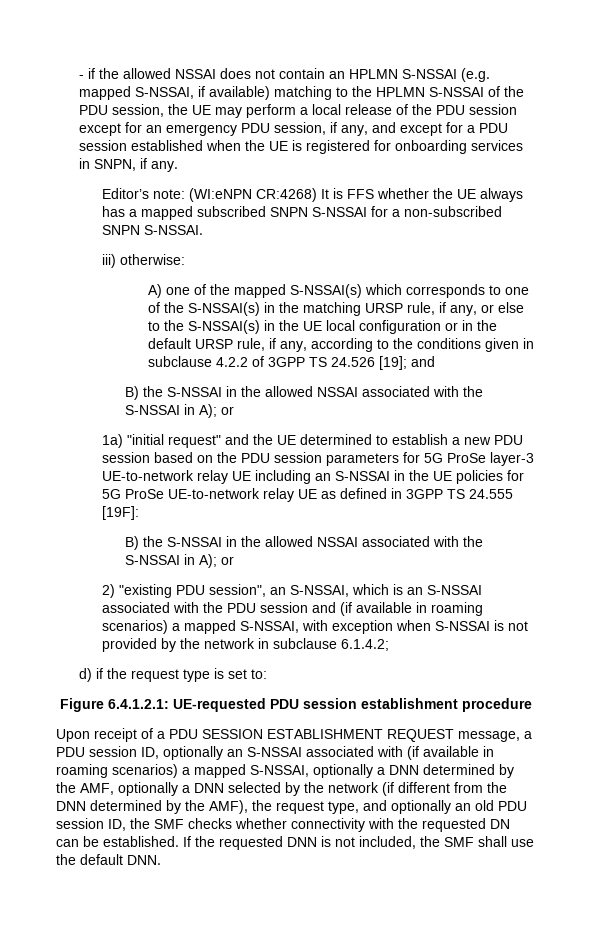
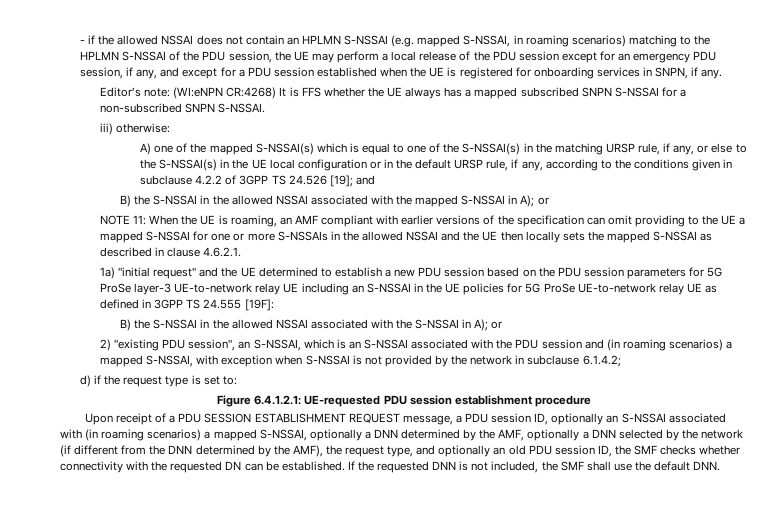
[198,86,271,100] if available) -> [513,35,626,47] in roaming scenarios)
[406,284,486,298] corresponds -> [349,143,390,155] is equal
[125,404,235,418] S-NSSAI in A); or -> [415,195,549,207] [100,215,746,227] [100,231,713,243] [100,247,242,257] mapped S-NSSAI in A); or // NOTE 11: When the UE is roaming, an AMF compliant with earlier versions of the specification can omit providing to the UE a mapped S-NSSAI for one or more S-NSSAIs in the allowed NSSAI and the UE then locally sets the mapped S-NSSAI as described in clause 4.6.2.1.
[340,602,428,616] (if available in -> [606,339,620,351] (in
[407,746,494,760] (if available in -> [85,429,99,441] (in

